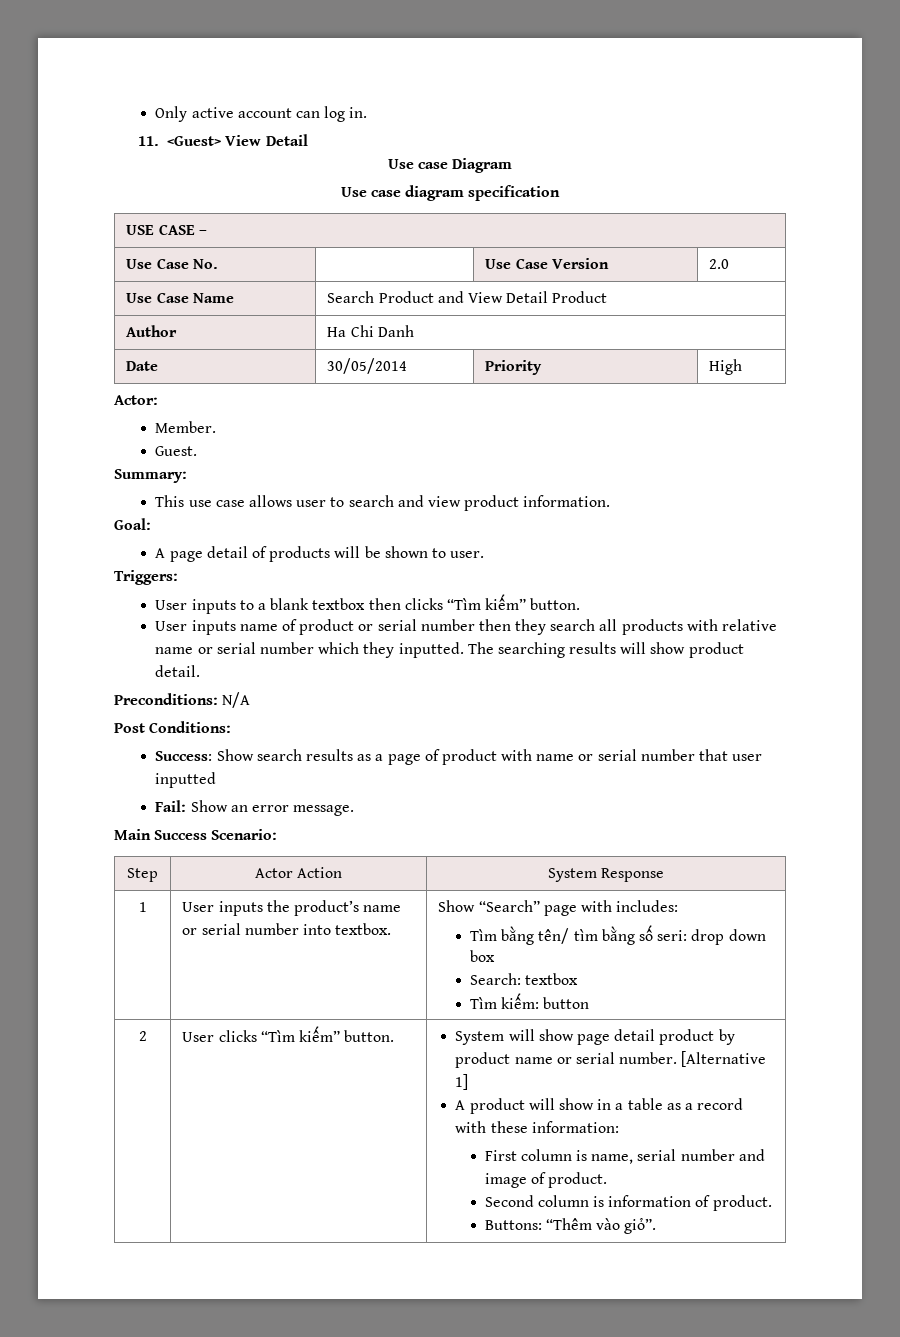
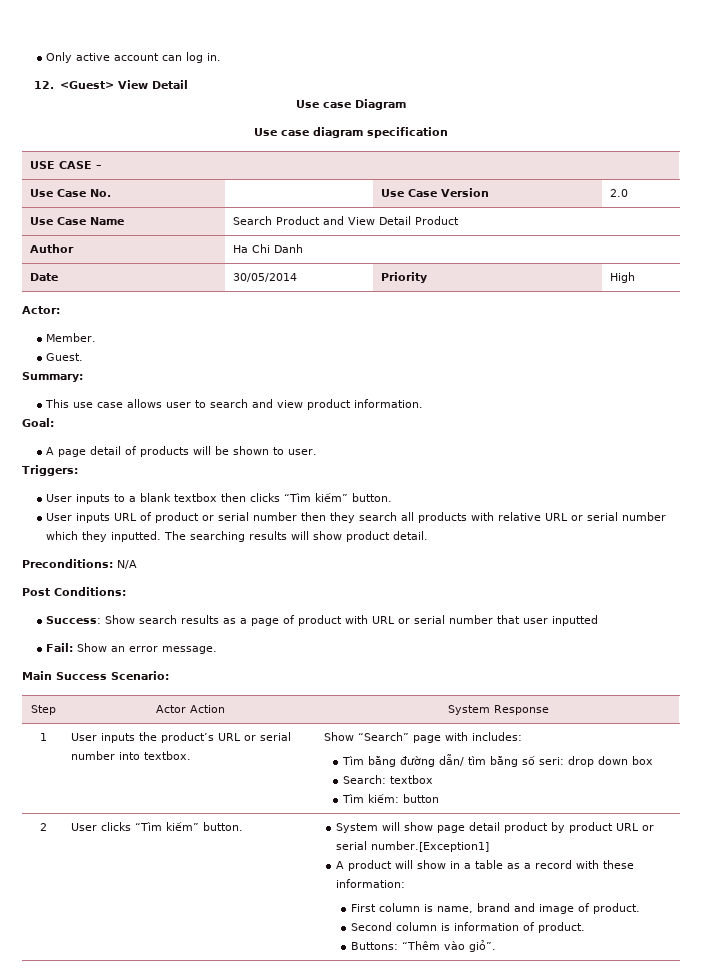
[138,136,160,146] 11. -> [34,81,55,89] 12.
[239,624,278,631] name -> [114,513,138,521] URL
[155,647,194,654] name -> [545,513,569,521] URL
[536,754,575,761] name -> [372,616,396,624] URL
[363,905,402,912] name -> [217,733,241,741] URL
[538,928,570,944] tên/ -> [400,754,465,767] đường dẫn/
[514,1051,767,1067] [455,1074,469,1090] name or serial number. [Alternative 1] -> [615,823,654,831] [335,841,489,852] URL or serial number.[Exception1]
[637,1149,735,1161] serial number -> [476,903,510,912] brand

